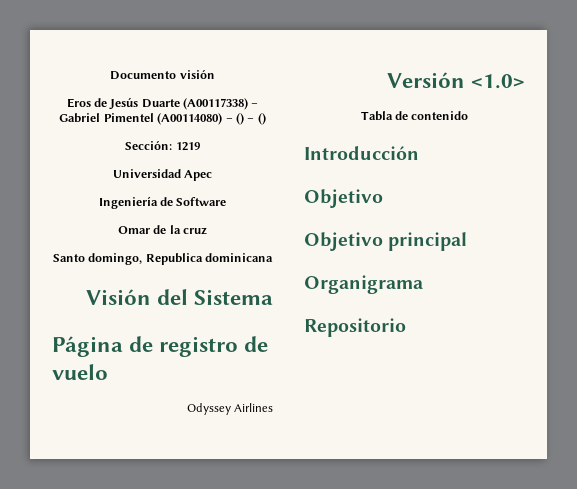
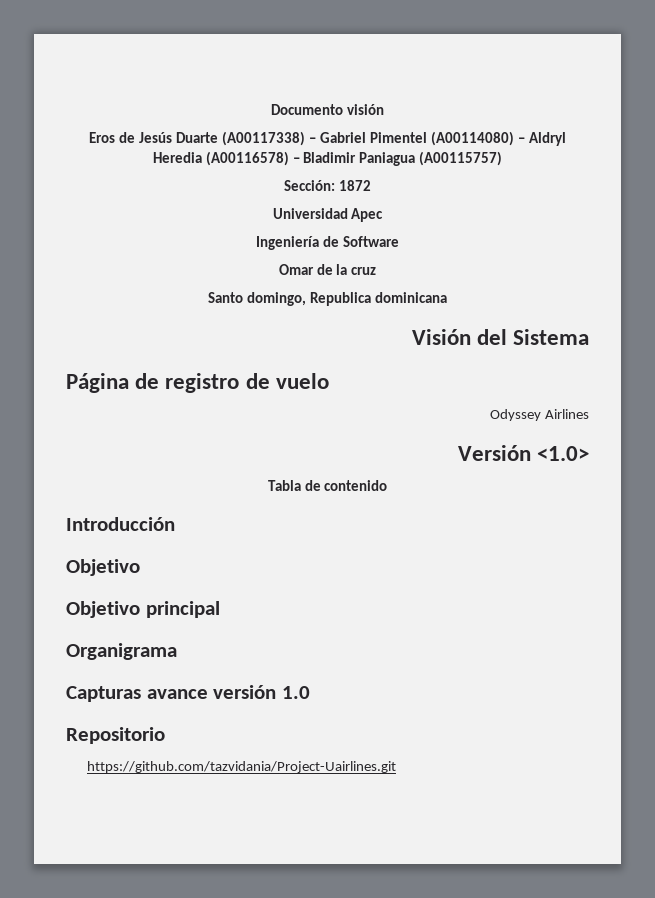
[235,113,266,125] () – () -> [528,132,566,146] [152,151,503,166] Aldryl Heredia (A00116578) – Bladimir Paniagua (A00115757)
[175,142,200,151] 1219 -> [338,180,371,191] 1872
(423, 284) none -> [66,685,310,702] // Capturas avance versión 1.0
(406, 327) none -> [86,761,396,773] // https://github.com/tazvidania/Project-Uairlines.git

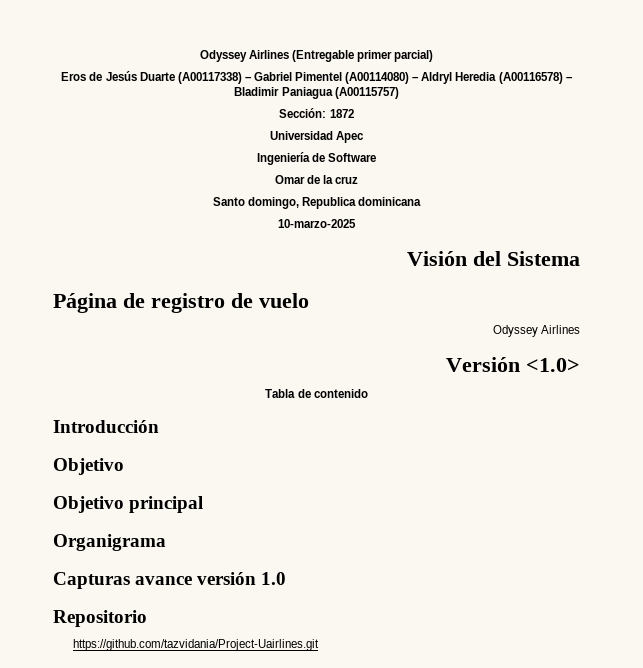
[271,104,384,115] Documento visión -> [199,50,434,62] Odyssey Airlines (Entregable primer parcial)
(447, 297) none -> [278,219,356,228] // 10-marzo-2025

